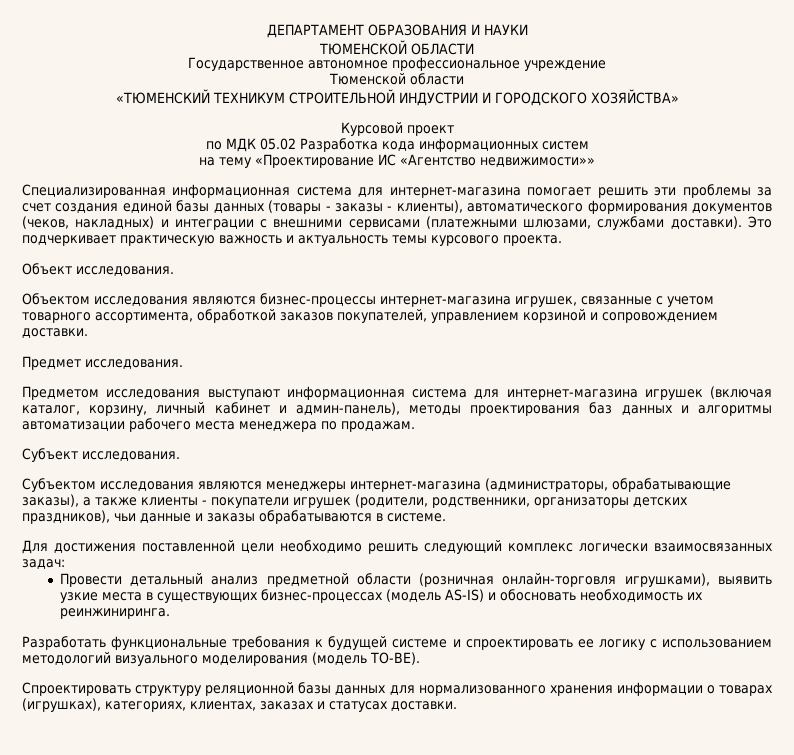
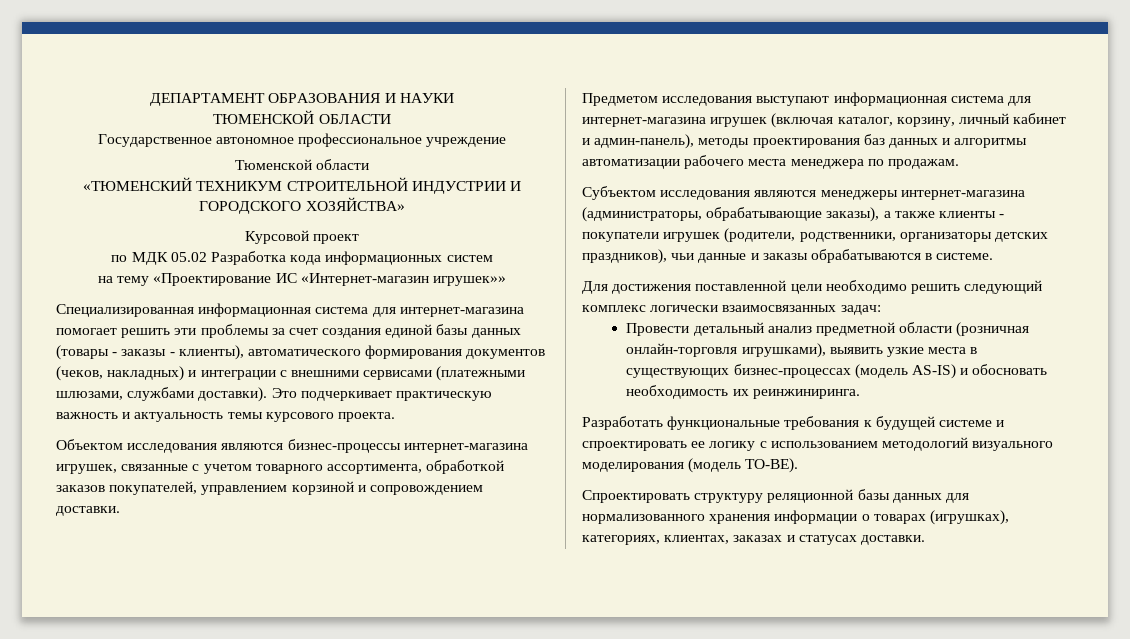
[400,154,595,167] «Агентство недвижимости»» -> [300,273,506,286] «Интернет-магазин игрушек»»
[22,263,174,276] // Объект исследования. -> (395, 417) none
[22,356,183,370] // Предмет исследования. -> (120, 511) none
[22,448,180,462] // Субъект исследования. -> (959, 164) none

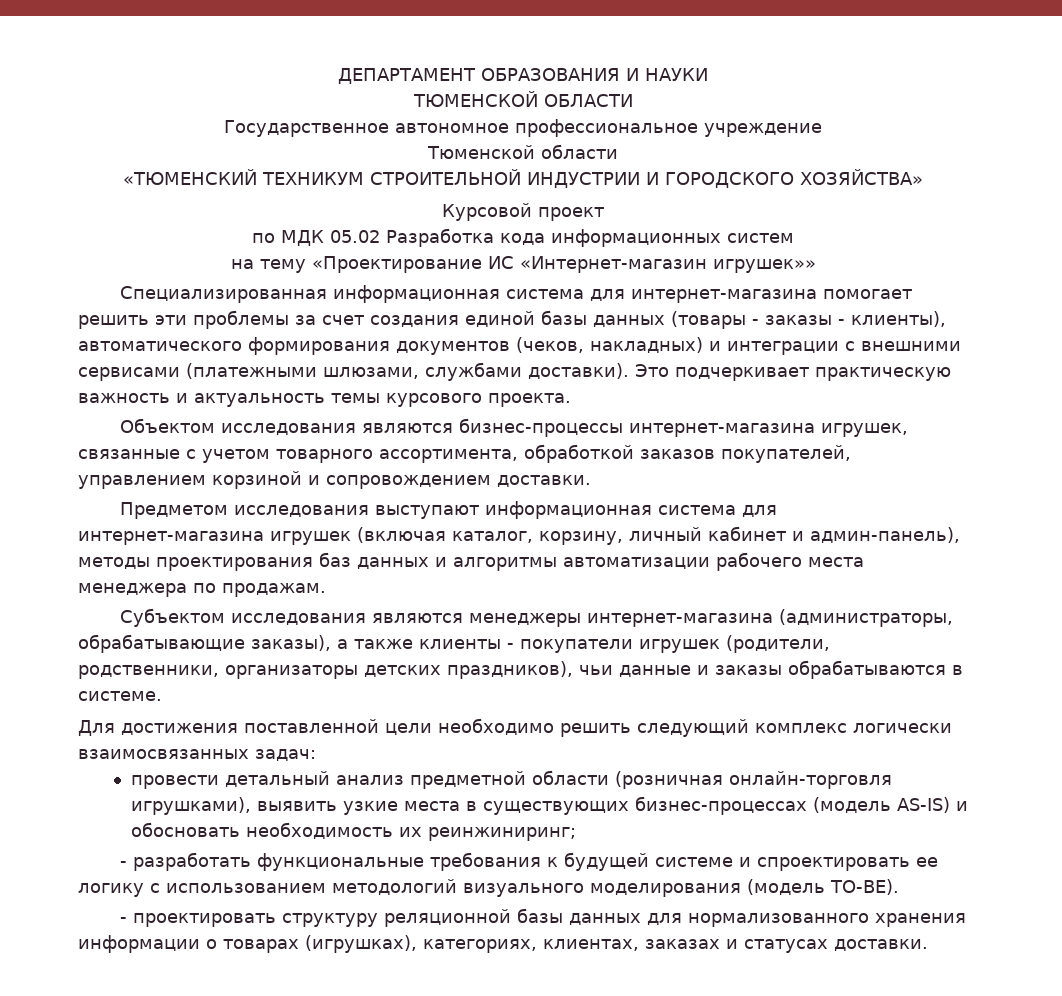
[626,323,690,336] Провести -> [130,775,219,789] провести
[752,389,860,399] [582,416,663,430] реинжиниринга. // Разработать -> [427,827,576,841] [120,852,252,871] реинжиниринг; // - разработать
[582,490,690,503] Спроектировать -> [120,913,277,927] - проектировать

